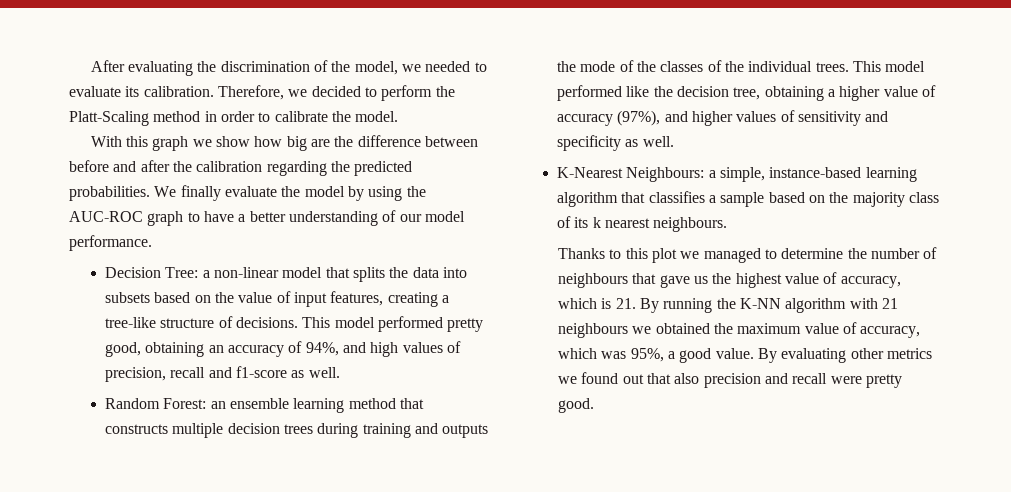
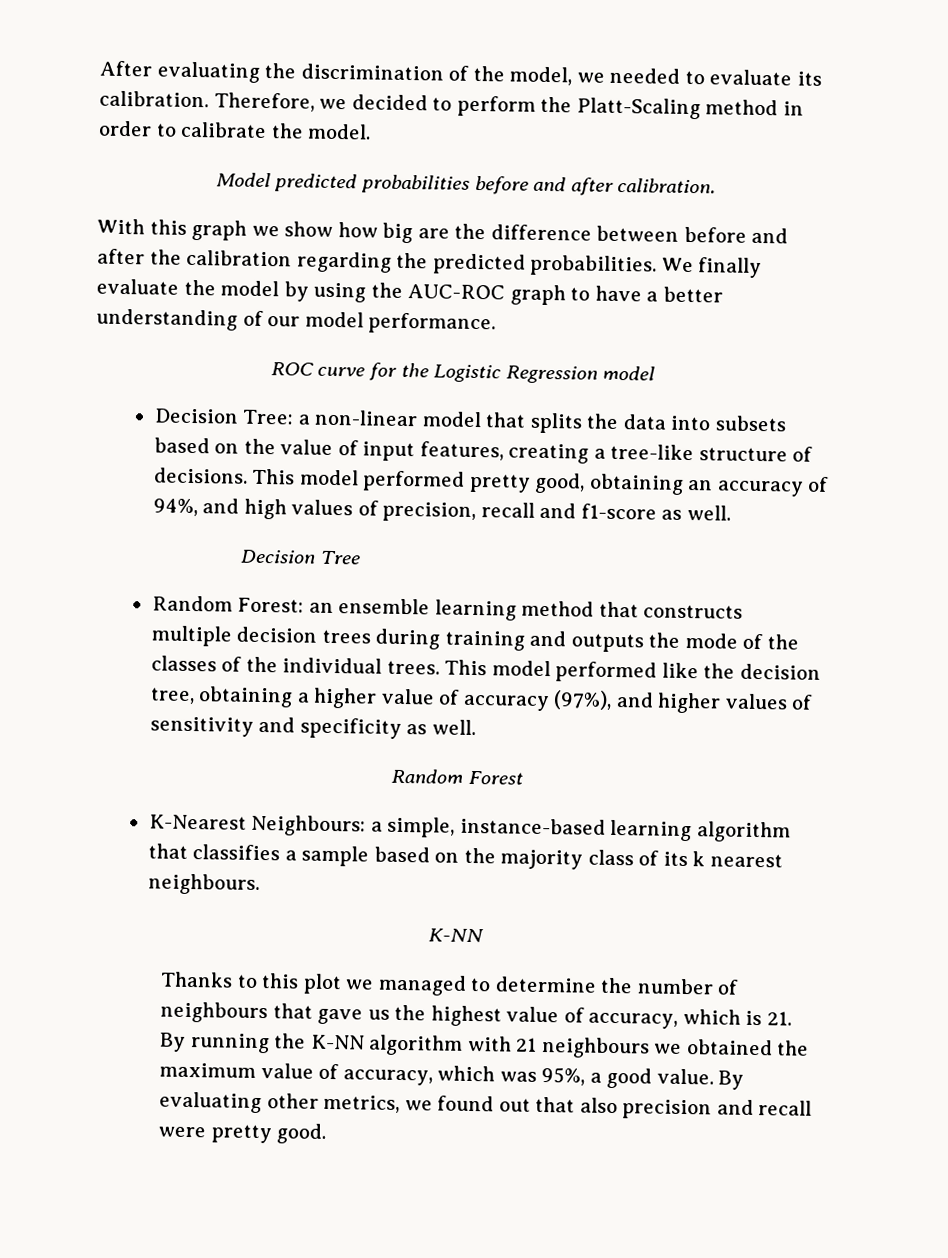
(399, 116) none -> [215,172,717,196] // Model predicted probabilities before and after calibration.
(152, 243) none -> [270,362,656,384] // ROC curve for the Logistic Regression model
(340, 372) none -> [240,549,361,565] // Decision Tree
(674, 141) none -> [391,768,523,785] // Random Forest
(728, 224) none -> [427,928,484,943] // K-NN
[886,348,932,359] metrics -> [323,1094,401,1114] metrics,

